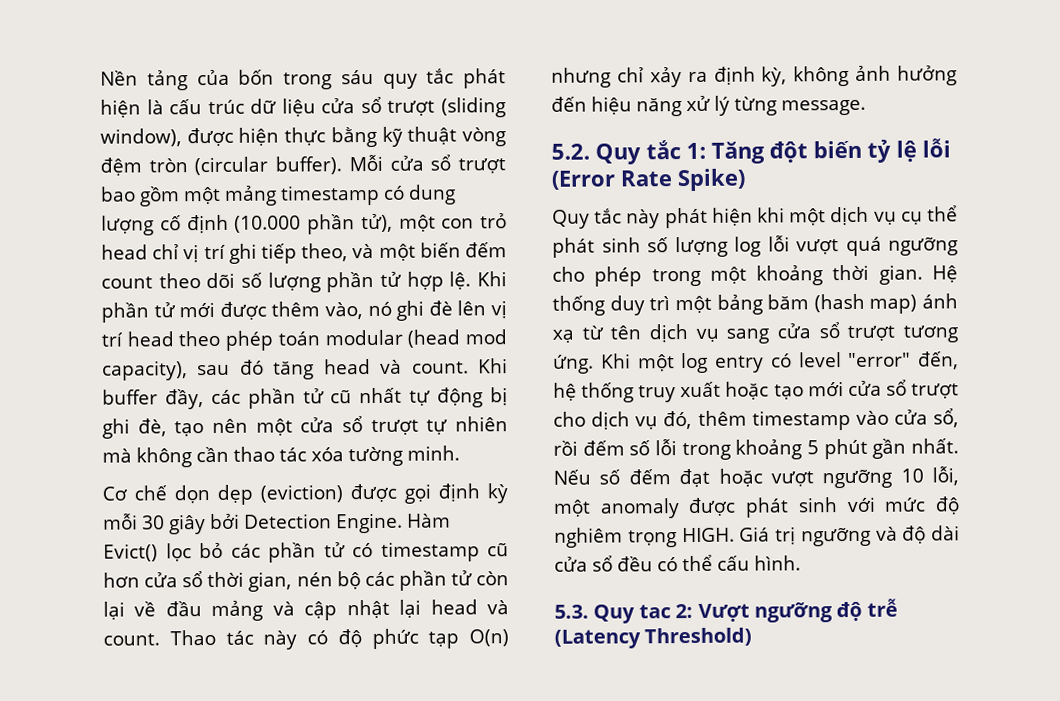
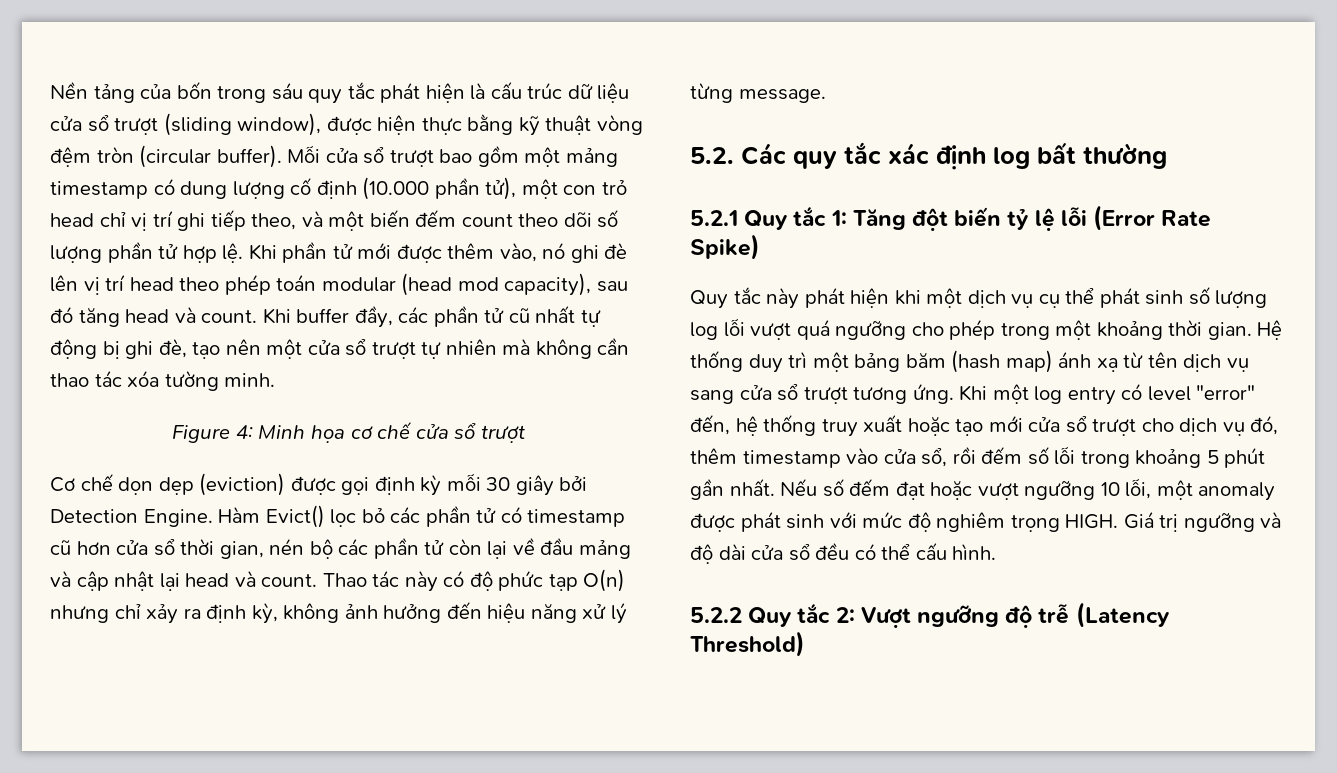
(460, 453) none -> [172,421,525,443] // Figure 4: Minh họa cơ chế cửa sổ trượt
(590, 151) none -> [741,141,1167,170] [690,210,738,226] Các quy tắc xác định log bất thường // 5.2.1
[554,604,671,624] 5.3. Quy tac -> [690,603,831,627] 5.2.2 Quy tắc

